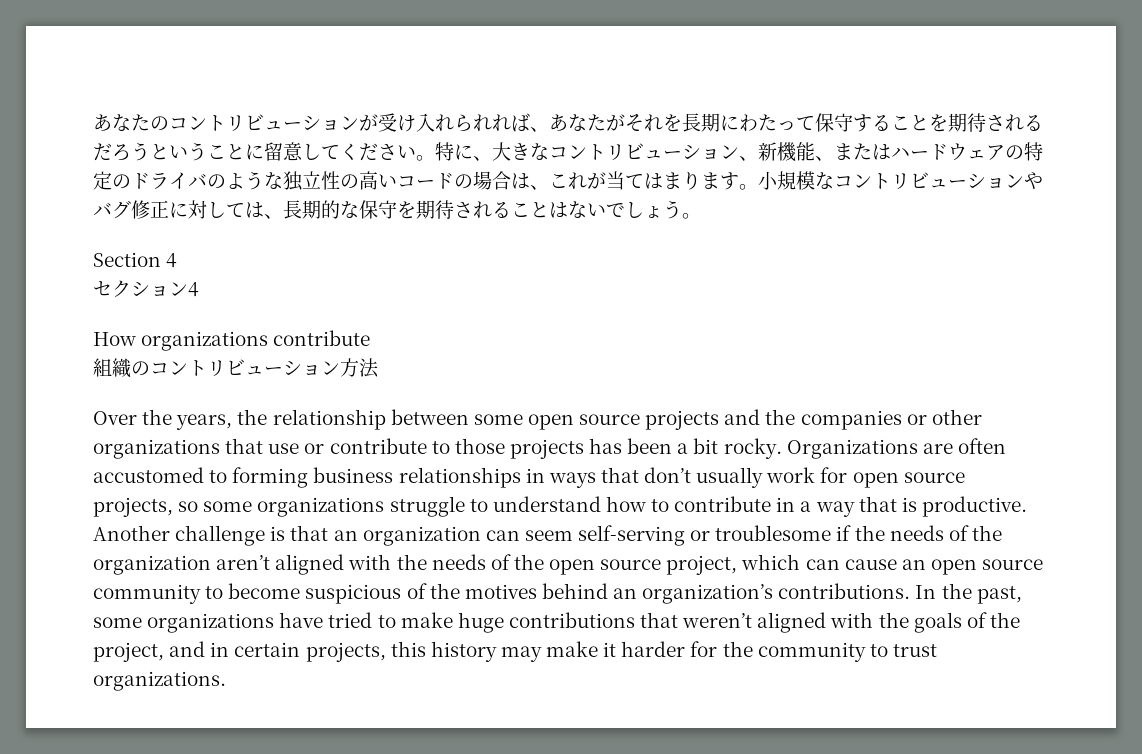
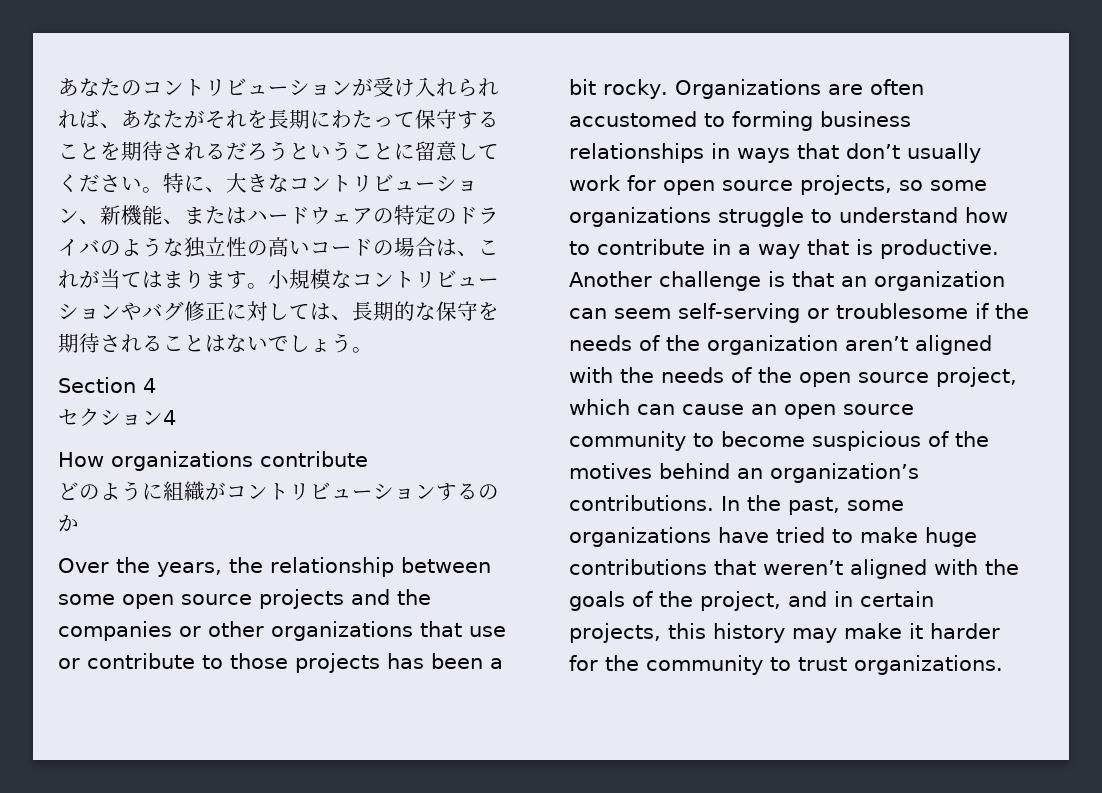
[93,358,379,378] 組織のコントリビューション方法 -> [58,481,499,501] [58,514,79,532] どのように組織がコントリビューションするのか

